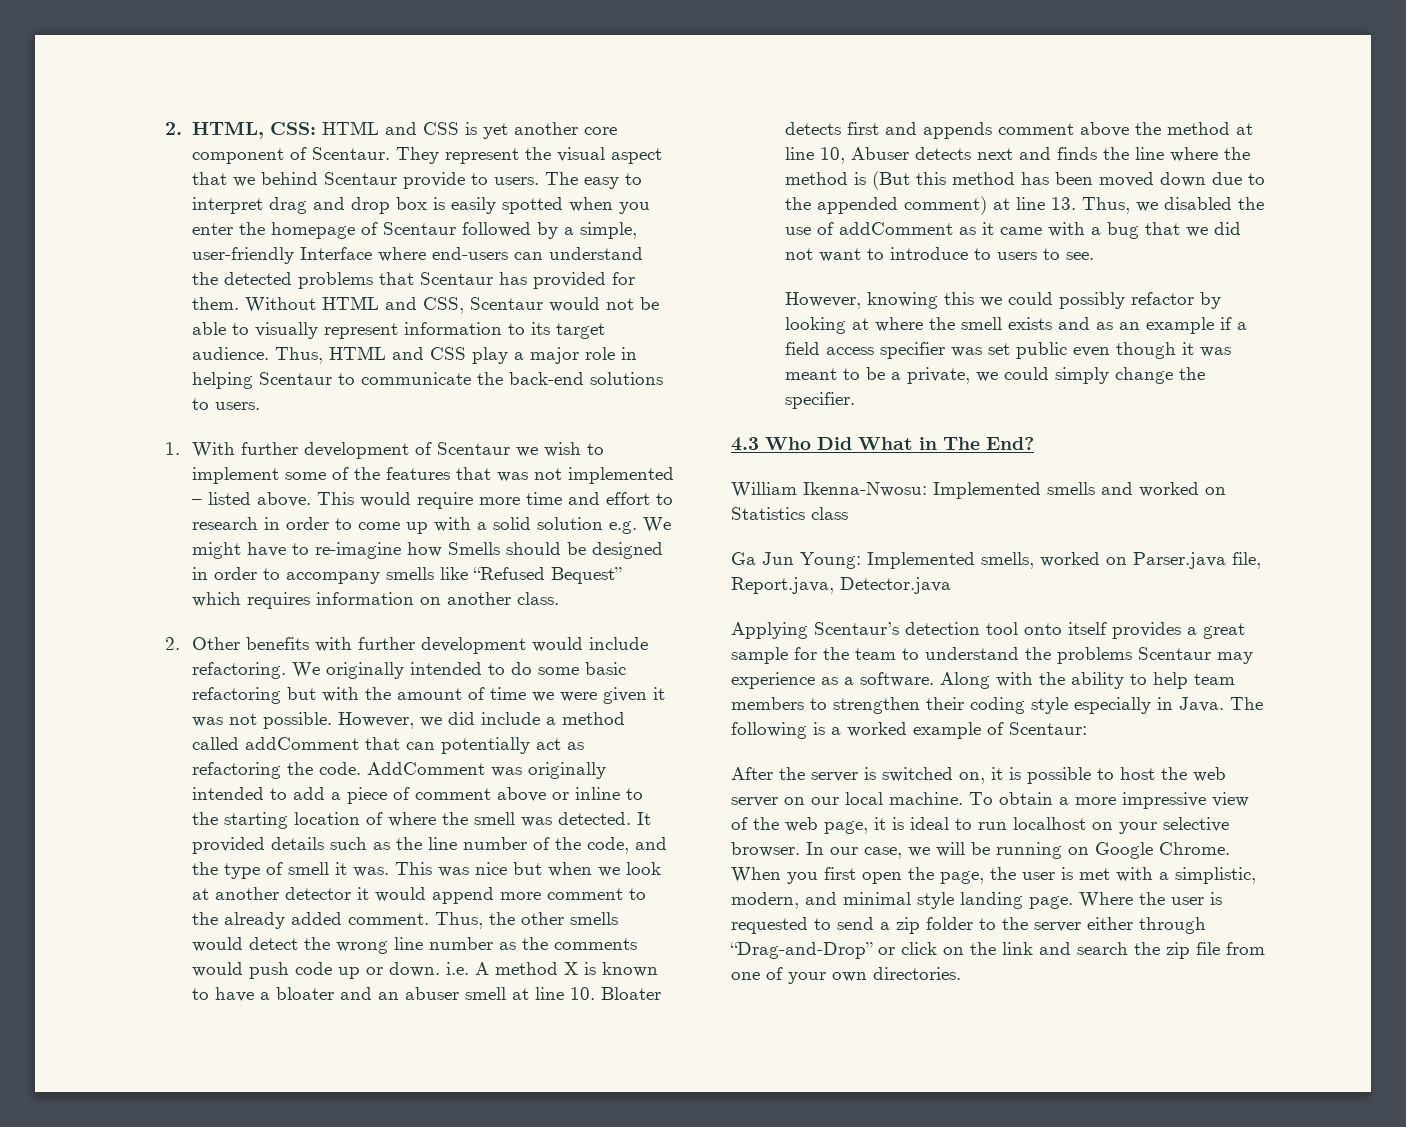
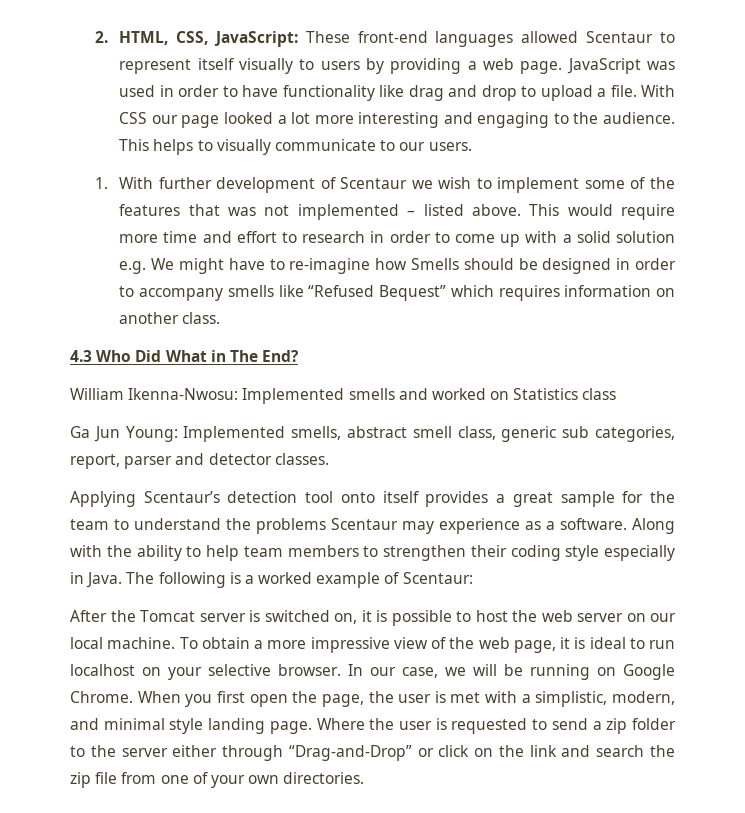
[270,121,618,139] [192,147,663,164] [192,172,643,189] [192,197,651,214] [192,222,638,239] [192,247,644,264] [192,272,636,289] [192,296,660,314] [192,322,606,339] [192,346,638,364] [192,372,664,389] [192,398,210,410] CSS: HTML and CSS is yet another core component of Scentaur. They represent the visual aspect that we behind Scentaur provide to users. The easy to interpret drag and drop box is easily spotted when you enter the homepage of Scentaur followed by a simple, user-friendly Interface where end-users can understand the detected problems that Scentaur has provided for them. Without HTML and CSS, Scentaur would not be able to visually represent information to its target audience. Thus, HTML and CSS play a major role in helping Scentaur to communicate the back-end solutions to -> [176,31,675,47] [119,58,675,74] [119,85,675,101] [119,112,676,128] [119,139,426,155] CSS, JavaScript: These front-end languages allowed Scentaur to represent itself visually to users by providing a web page. JavaScript was used in order to have functionality like drag and drop to upload a file. With CSS our page looked a lot more interesting and engaging to the audience. This helps to visually communicate to our
[165,637,649,654] [192,662,627,679] [192,687,666,704] [192,712,626,729] [192,737,585,754] [192,762,607,779] [192,787,644,804] [192,812,652,829] [192,837,668,854] [192,862,662,879] [192,887,647,904] [192,912,619,929] [192,937,638,954] [192,962,659,979] [192,987,662,1002] [785,122,1254,139] [785,147,1251,164] [785,171,1266,190] [785,196,1265,215] [785,222,1242,239] [785,247,1095,262] [785,292,1222,309] [785,317,1248,334] [785,342,1232,359] [785,367,1206,384] [785,392,856,409] // 2. Other benefits with further development would include refactoring. We originally intended to do some basic refactoring but with the amount of time we were given it was not possible. However, we did include a method called addComment that can potentially act as refactoring the code. AddComment was originally intended to add a piece of comment above or inline to the starting location of where the smell was detected. It provided details such as the line number of the code, and the type of smell it was. This was nice but when we look at another detector it would append more comment to the already added comment. Thus, the other smells would detect the wrong line number as the comments would push code up or down. i.e. A method X is known to have a bloater and an abuser smell at line 10. Bloater detects first and appends comment above the method at line 10, Abuser detects next and finds the line where the method is (But this method has been moved down due to the appended comment) at line 13. Thus, we disabled the use of addComment as it came with a bug that we did not want to introduce to users to see. // However, knowing this we could possibly refactor by looking at where the smell exists and as an example if a field access specifier was set public even though it was meant to be a private, we could simply change the specifier. -> (221, 318) none
[1040,552,1261,569] [731,577,951,594] worked on Parser.java file, Report.java, Detector.java -> [347,426,675,442] [70,453,329,469] abstract smell class, generic sub categories, report, parser and detector classes.
(805, 773) none -> [140,610,195,622] Tomcat

